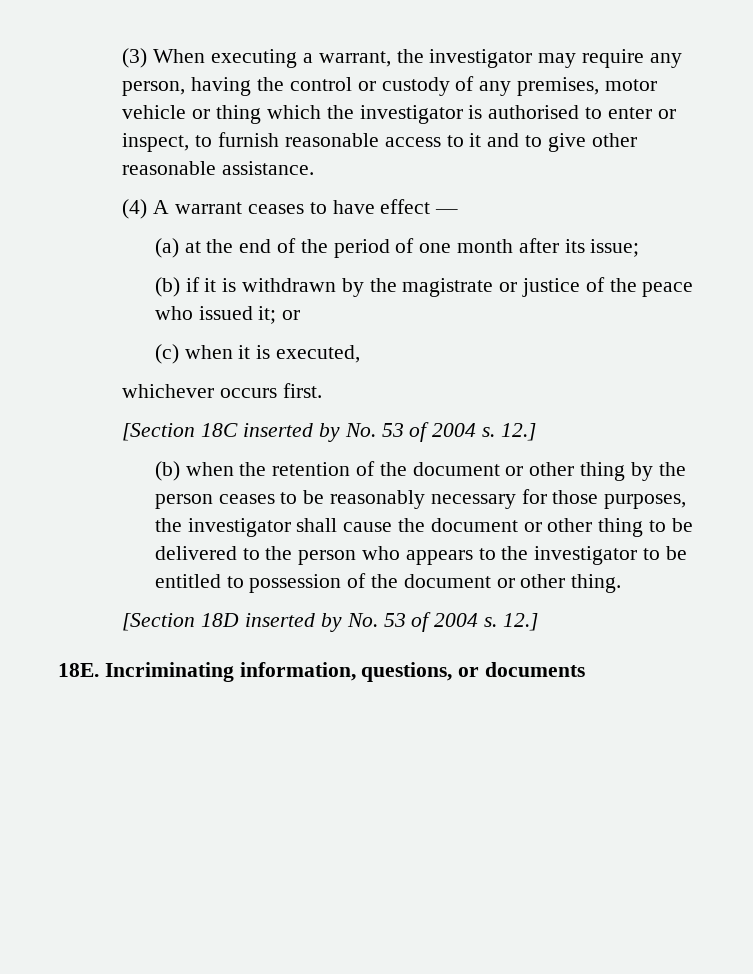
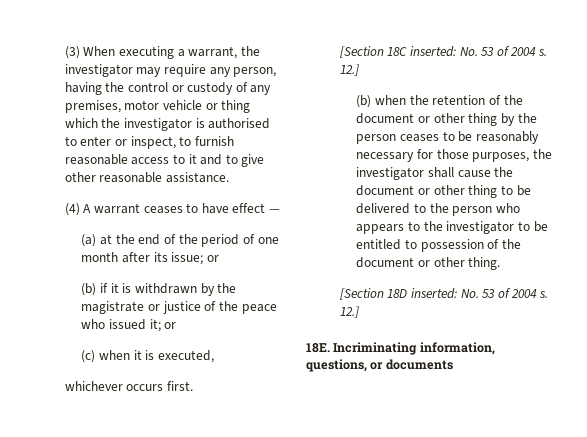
(640, 248) none -> [206,255,219,262] or
[243,423,340,442] inserted by -> [409,46,456,57] inserted:
[245,613,342,632] inserted by -> [410,288,457,299] inserted:

